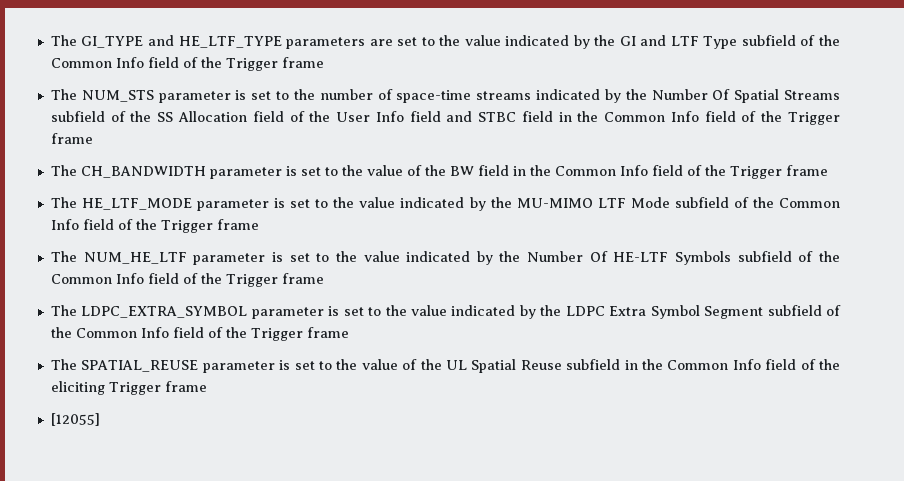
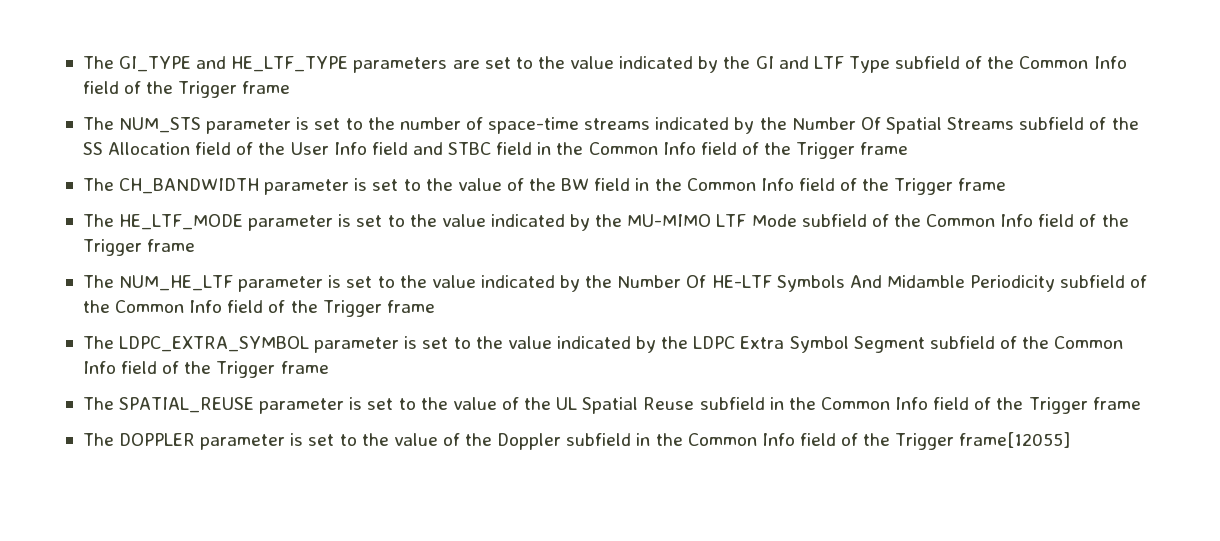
(732, 258) none -> [849,275,1056,292] And Midamble Periodicity
[50,381,207,395] [50,413,100,426] eliciting Trigger frame // [12055] -> [1028,397,1141,414] [82,432,1071,450] Trigger frame // The DOPPLER parameter is set to the value of the Doppler subfield in the Common Info field of the Trigger frame[12055]

